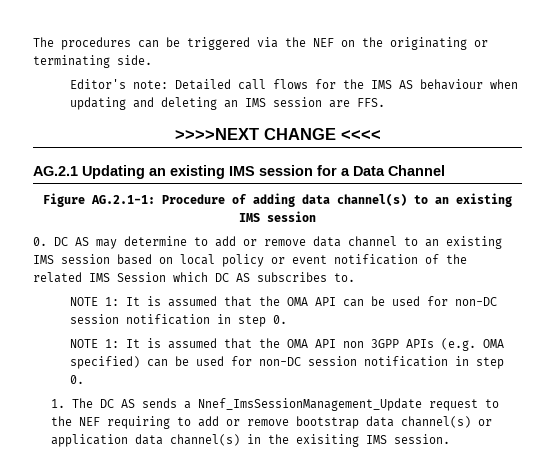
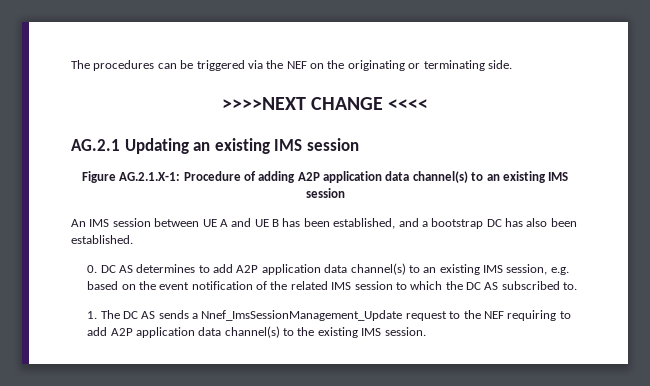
[69,79,518,90] [69,97,385,110] // Editor's note: Detailed call flows for the IMS AS behaviour when updating and deleting an IMS session are FFS. -> (512, 64) none
[317,165,445,176] for a Data Channel -> (359, 144) none
[91,195,155,204] AG.2.1-1: -> [119,172,181,181] AG.2.1.X-1:
(295, 200) none -> [297,171,382,183] A2P application
[33,236,502,249] [33,254,285,267] 0. DC AS may determine to add or remove data channel to an existing IMS session based on local policy or -> [71,218,577,229] [71,235,133,244] [87,263,569,275] [87,281,156,290] An IMS session between UE A and UE B has been established, and a bootstrap DC has also been established. // 0. DC AS determines to add A2P application data channel(s) to an existing IMS session, e.g. based on the
[117,272,327,282] Session which DC AS subscribes -> [354,281,560,290] session to which the DC AS subscribed
[69,296,497,307] [69,314,287,327] [69,338,504,351] [69,356,504,369] [69,375,84,384] // NOTE 1: It is assumed that the OMA API can be used for non-DC session notification in step 0. // NOTE 1: It is assumed that the OMA API non 3GPP APIs (e.g. OMA specified) can be used for non-DC session notification in step 0. -> (578, 286) none
[226,416,493,429] [51,434,360,447] or remove bootstrap data channel(s) or application data channel(s) in the exisiting -> [110,326,358,338] A2P application data channel(s) to the existing

